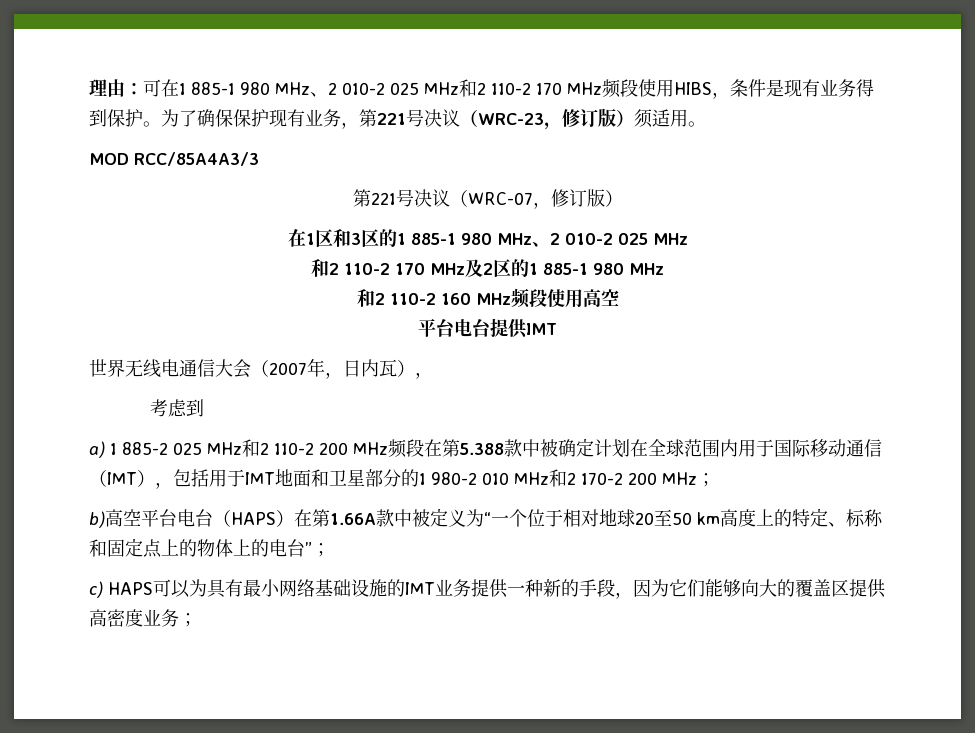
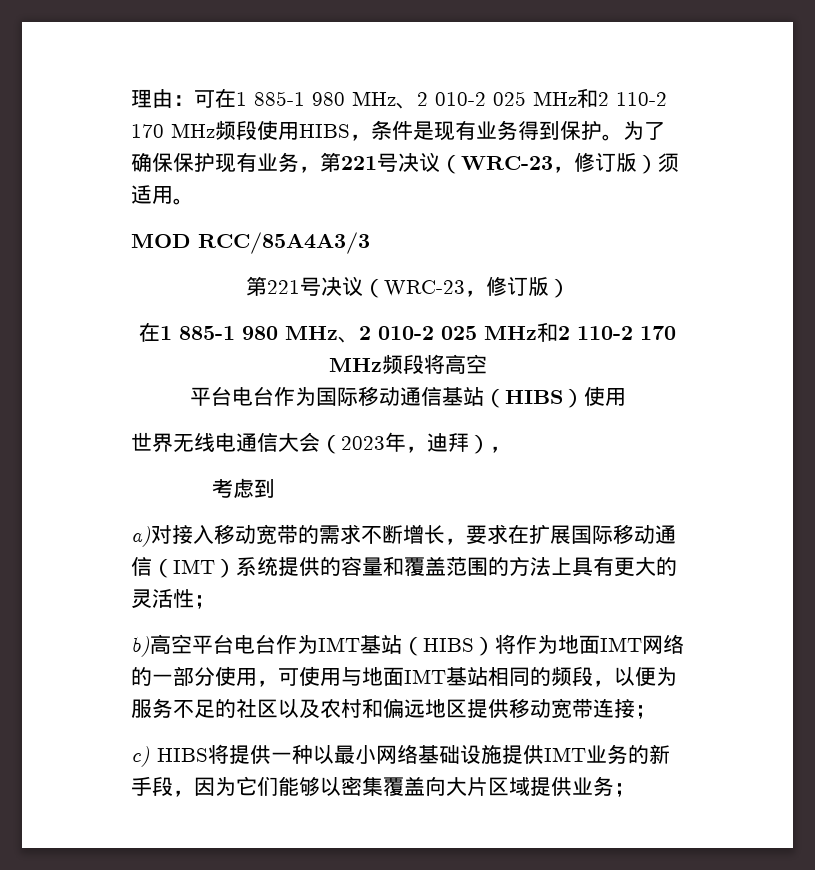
[467,192,533,205] WRC-07 -> [383,280,465,296] WRC-23
[314,229,688,247] [311,259,664,277] [356,288,619,308] [418,318,557,339] 区和3区的1 885-1 980 MHz、2 010-2 025 MHz // 和2 110-2 170 MHz及2区的1 885-1 980 MHz // 和2 110-2 160 MHz频段使用高空 // 平台电台提供IMT -> [179,322,676,343] [328,354,487,374] [189,386,626,408] 885-1 980 MHz、2 010-2 025 MHz和2 110-2 170 MHz频段将高空 // 平台电台作为国际移动通信基站（HIBS）使用
[269,358,397,379] 2007年，日内瓦 -> [341,432,469,453] 2023年，迪拜
[110,438,774,458] 1 885-2 025 MHz和2 110-2 200 MHz频段在第5.388款中被确定计划在全球范围内用于 -> [151,524,571,545] 对接入移动宽带的需求不断增长，要求在扩展
[155,469,697,489] ，包括用于IMT地面和卫星部分的1 980-2 010 MHz和2 170-2 200 MHz -> [236,556,677,577] [131,589,194,608] 系统提供的容量和覆盖范围的方法上具有更大的灵活性
[213,508,883,527] [89,538,330,558] [89,579,243,598] （HAPS）在第1.66A款中被定义为“一个位于相对地球20至50 km高度上的特定、标称和固定点上的物体上的电台”； // c) HAPS可以为具有 -> [276,634,684,656] [131,666,677,687] [131,698,656,719] [131,744,334,767] 作为IMT基站（HIBS）将作为地面IMT网络的一部分使用，可使用与地面IMT基站相同的频段，以便为服务不足的社区以及农村和偏远地区提供移动宽带连接； // c) HIBS将提供一种以
[387,579,405,597] 的 -> [502,745,544,764] 提供
[471,579,579,598] 提供一种新的 -> [628,744,670,764] 的新
[741,579,886,598] [89,609,143,627] 向大的覆盖区提供高密度 -> [320,776,572,796] 以密集覆盖向大片区域提供

